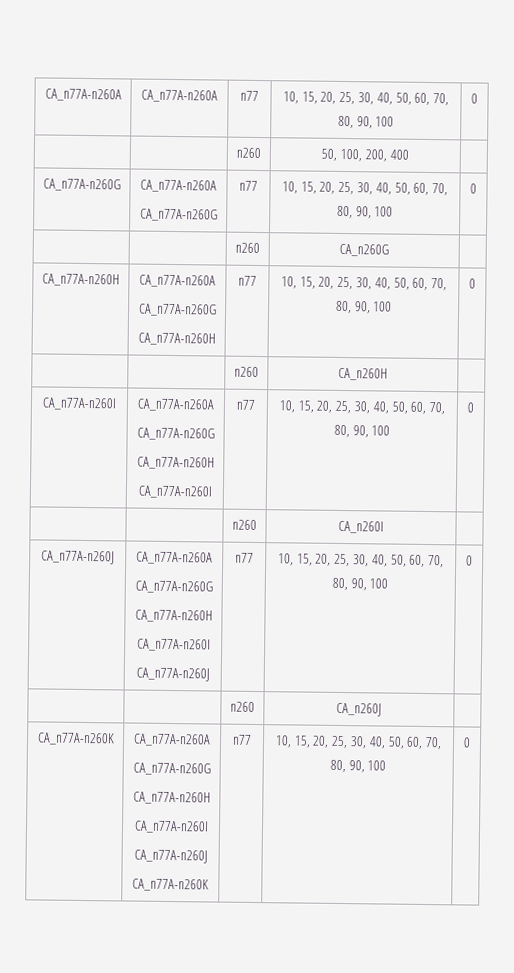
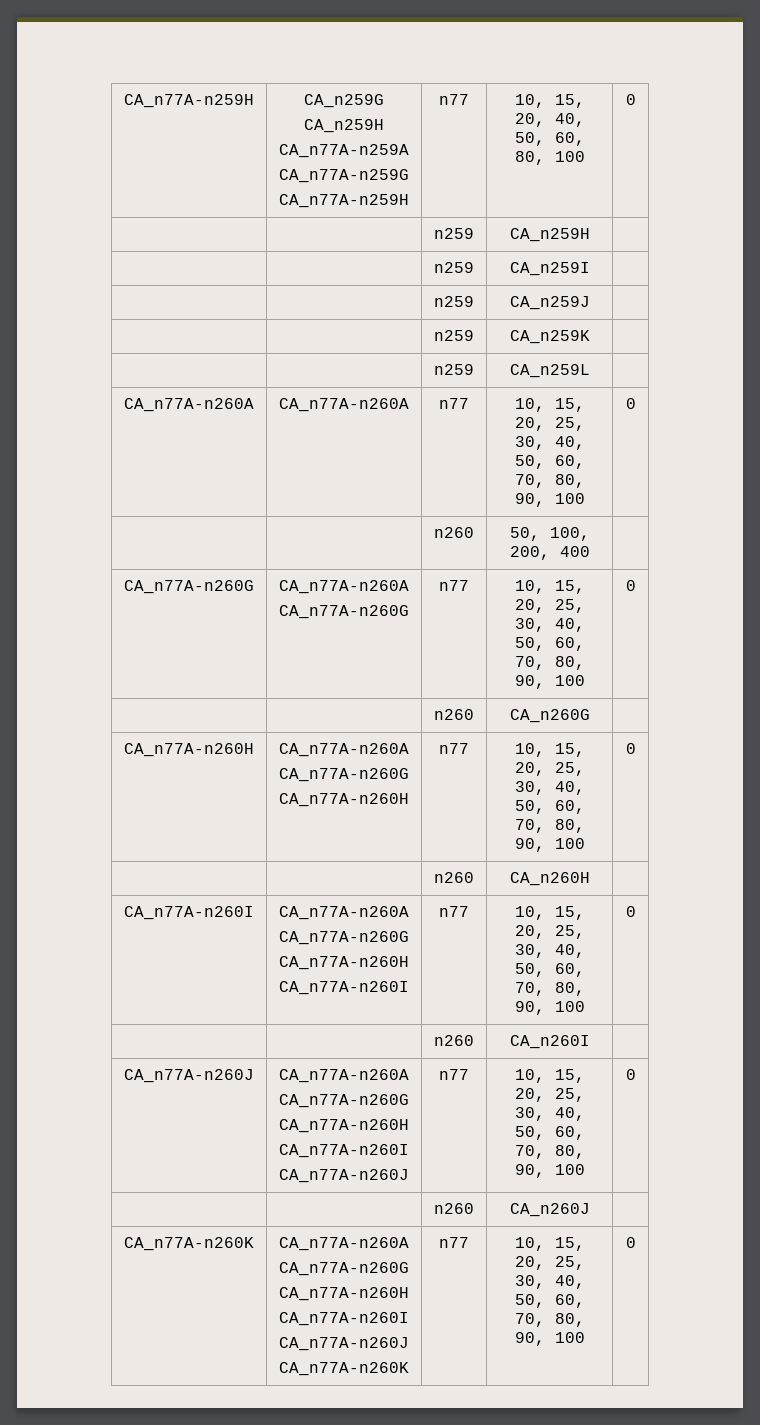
(44, 95) none -> [124,94,254,108] [304,94,384,108] [304,119,384,133] [279,144,409,158] [279,169,409,183] [279,194,409,208] [439,94,469,105] [514,94,585,108] [514,113,585,127] [514,132,585,146] [514,151,585,165] [625,94,636,105] [434,228,474,239] [509,228,590,242] [434,262,474,273] [509,262,590,276] [434,296,474,307] [509,296,590,310] [434,330,474,341] [509,330,590,344] [434,364,474,375] [509,364,590,378] CA_n77A-n259H | CA_n259G // CA_n259H // CA_n77A-n259A // CA_n77A-n259G // CA_n77A-n259H | n77 | 10, 15, 20, 40, 50, 60, 80, 100 | 0 // | | n259 | CA_n259H | // | | n259 | CA_n259I | // | | n259 | CA_n259J | // | | n259 | CA_n259K | // | | n259 | CA_n259L | //

